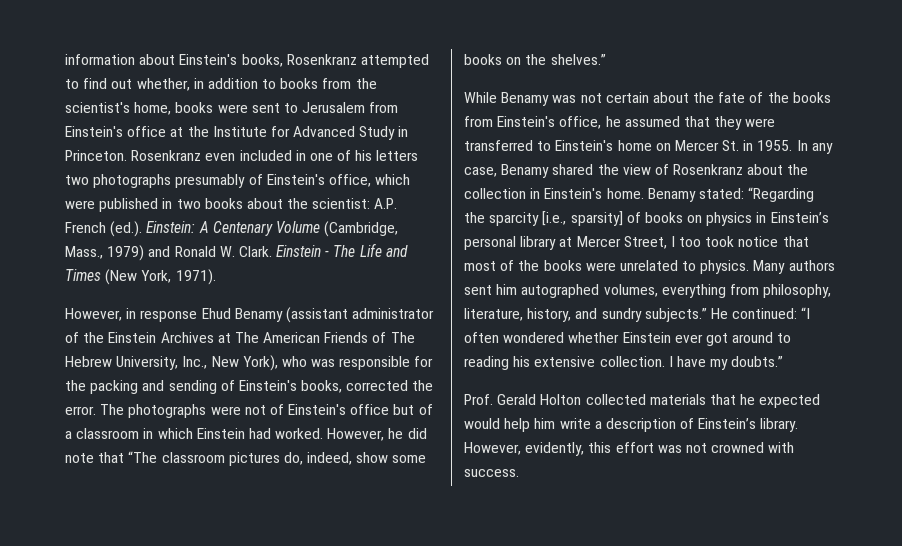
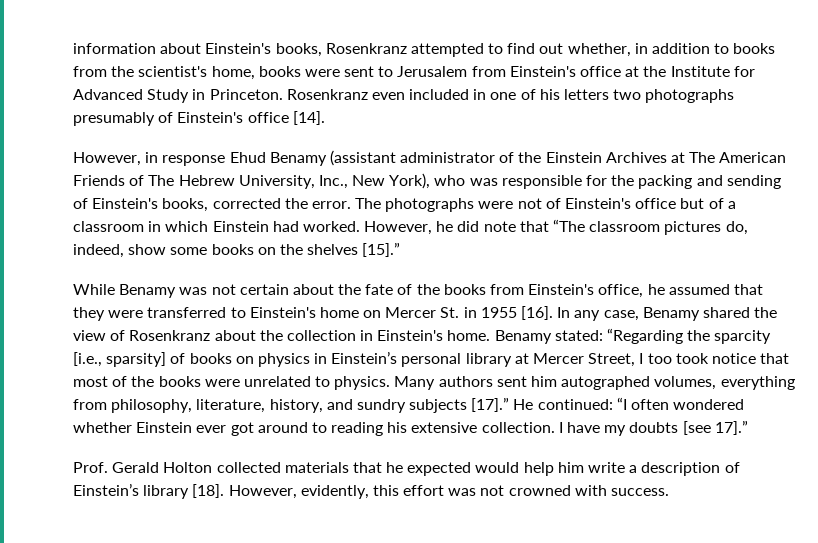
[328,174,411,187] [65,198,398,212] [65,221,399,237] [65,243,408,261] [65,269,216,285] office, which were published in two books about the scientist: A.P. French (ed.). Einstein: A Centenary Volume (Cambridge, Mass., 1979) and Ronald W. Clark. Einstein - The Life and Times (New York, 1971). -> [247,111,325,125] office [14].
[550,54,606,65] shelves.” -> [307,242,401,257] shelves [15].”
[757,140,793,151] 1955. -> [480,306,554,320] 1955 [16].
[644,308,707,322] subjects.” -> [409,397,510,413] subjects [17].”
[731,356,784,367] doubts.” -> [629,420,748,435] doubts [see 17].”
[760,418,799,432] library. -> [143,484,225,499] library [18].

